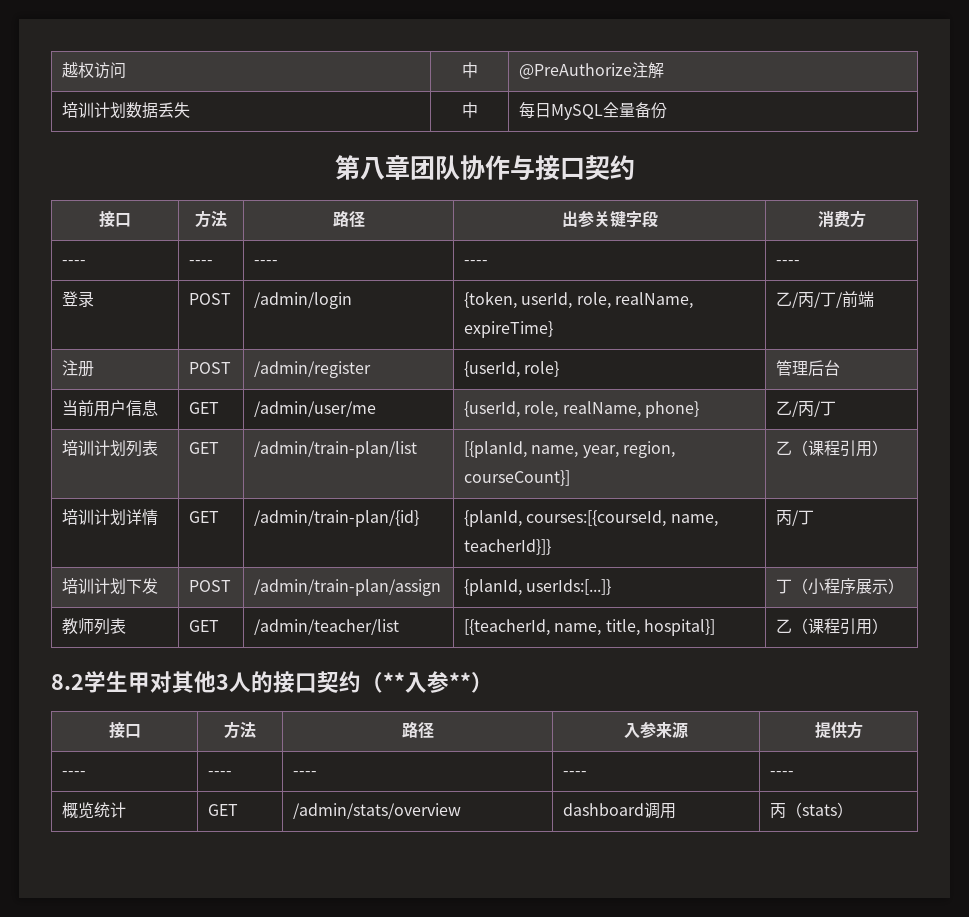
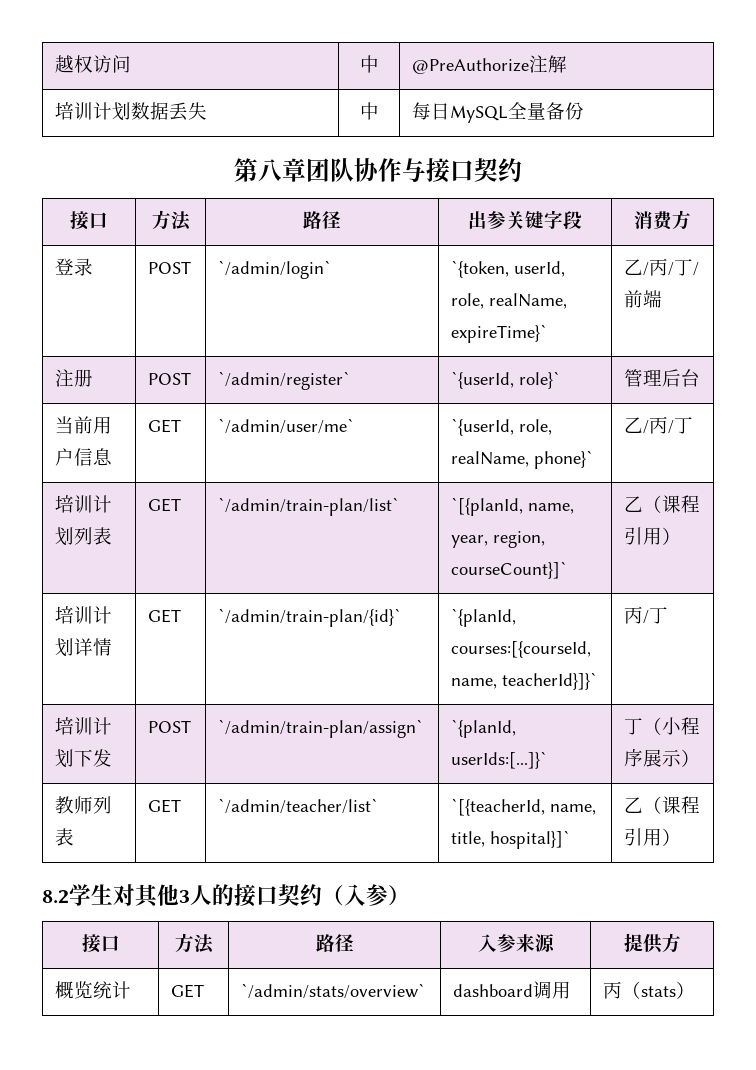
[62,260,87,265] [189,260,214,265] [254,260,279,265] [464,260,489,265] [776,260,801,265] // ---- | ---- | ---- | ---- | ---- -> (691, 220) none
[254,292,353,309] [464,291,518,309] /admin/login | {token, -> [218,260,332,279] [451,260,510,278] `/admin/login` | `{token,
[464,321,554,338] expireTime} -> [451,324,548,343] expireTime}`
[254,361,372,378] [464,361,560,378] /admin/register | {userId, role} -> [218,371,351,390] [451,371,561,389] `/admin/register` | `{userId, role}`
[254,401,377,417] [464,401,700,418] /admin/user/me | {userId, role, realName, phone} -> [218,418,355,434] [451,418,553,436] [451,450,594,469] `/admin/user/me` | `{userId, role, realName, phone}`
[254,441,418,458] [464,441,528,458] /admin/train-plan/list | [{planId, -> [218,497,400,516] [451,497,524,516] `/admin/train-plan/list` | `[{planId,
[464,470,571,486] courseCount}] -> [451,561,568,579] courseCount}]`
[254,510,420,527] [464,510,523,527] /admin/train-plan/{id} | {planId, -> [218,608,402,627] [451,608,517,627] `/admin/train-plan/{id}` | `{planId,
[464,539,552,555] teacherId}]} -> [502,672,598,690] teacherId}]}`
[254,579,442,596] [464,579,612,596] /admin/train-plan/assign | {planId, userIds:[...]} -> [218,719,424,738] [451,719,517,738] [451,751,548,769] `/admin/train-plan/assign` | `{planId, userIds:[...]}`
[254,619,400,635] [464,619,551,636] /admin/teacher/list | [{teacherId, -> [218,798,379,814] [451,798,546,816] `/admin/teacher/list` | `[{teacherId,
[644,619,716,636] hospital}] -> [490,830,571,849] hospital}]`
[128,672,150,693] 甲 -> (113, 894) none
[383,671,471,693] **入参** -> [344,884,388,906] 入参
[62,771,87,776] [208,771,233,776] [293,771,318,776] [563,771,588,776] [770,771,795,776] // ---- | ---- | ---- | ---- | ---- -> (681, 943) none
[293,803,462,819] /admin/stats/overview -> [241,983,426,999] `/admin/stats/overview`

